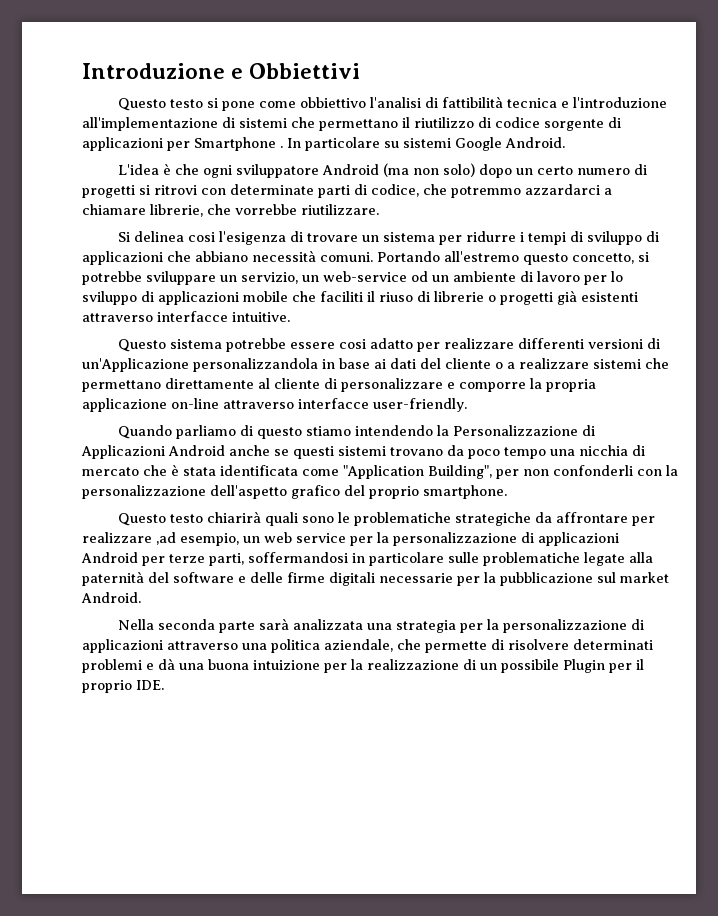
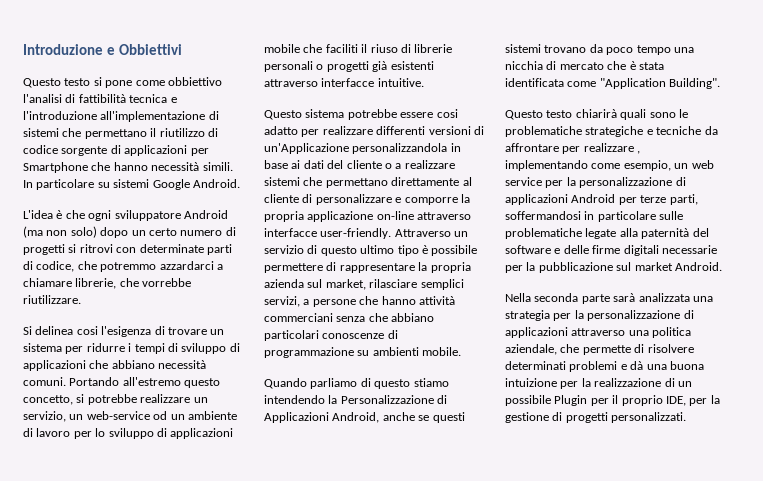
[280,146,283,148] . -> [91,162,233,171] che hanno necessità simili.
[146,271,216,285] sviluppare -> [140,394,191,403] realizzare
(484, 296) none -> [264,61,313,72] personali
(467, 405) none -> [394,229,469,237] [264,245,478,256] [264,262,471,273] [264,279,464,290] [264,296,455,307] [264,313,435,322] [264,330,398,341] [264,347,462,358] Attraverso un servizio di questo ultimo tipo è possibile permettere di rappresentare la propria azienda sul market, rilasciare semplici servizi, a persone che hanno attività commerciani senza che abbiano particolari conoscenze di programmazione su ambienti mobile.
[168,445,225,456] Android -> [332,412,380,423] Android,
[428,465,678,479] [82,485,507,499] Building", per non confonderli con la personalizzazione dell'aspetto grafico del proprio smartphone. -> [669,78,721,89] Building".
(531, 519) none -> [646,126,702,135] e tecniche
[156,532,176,545] ,ad -> [637,151,641,154] [505,160,621,171] , implementando come
[136,680,164,690] IDE. -> [665,395,720,406] [505,412,687,423] IDE, per la gestione di progetti personalizzati.

